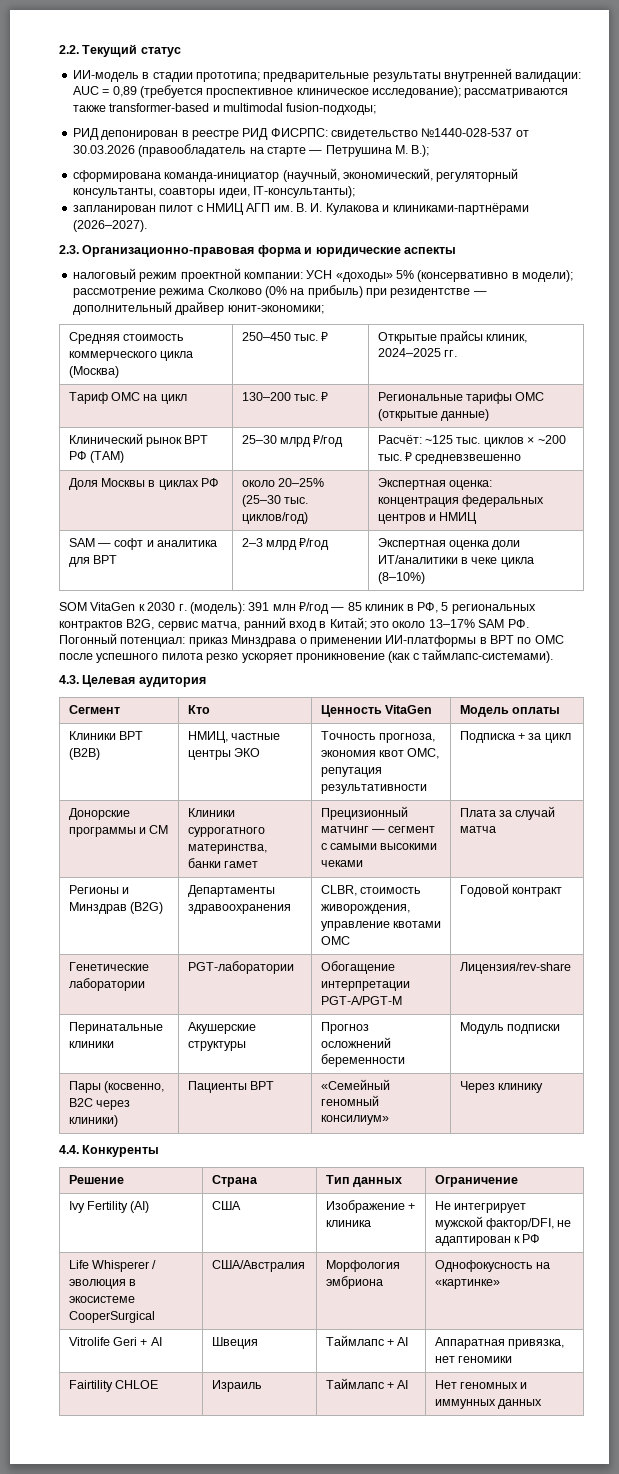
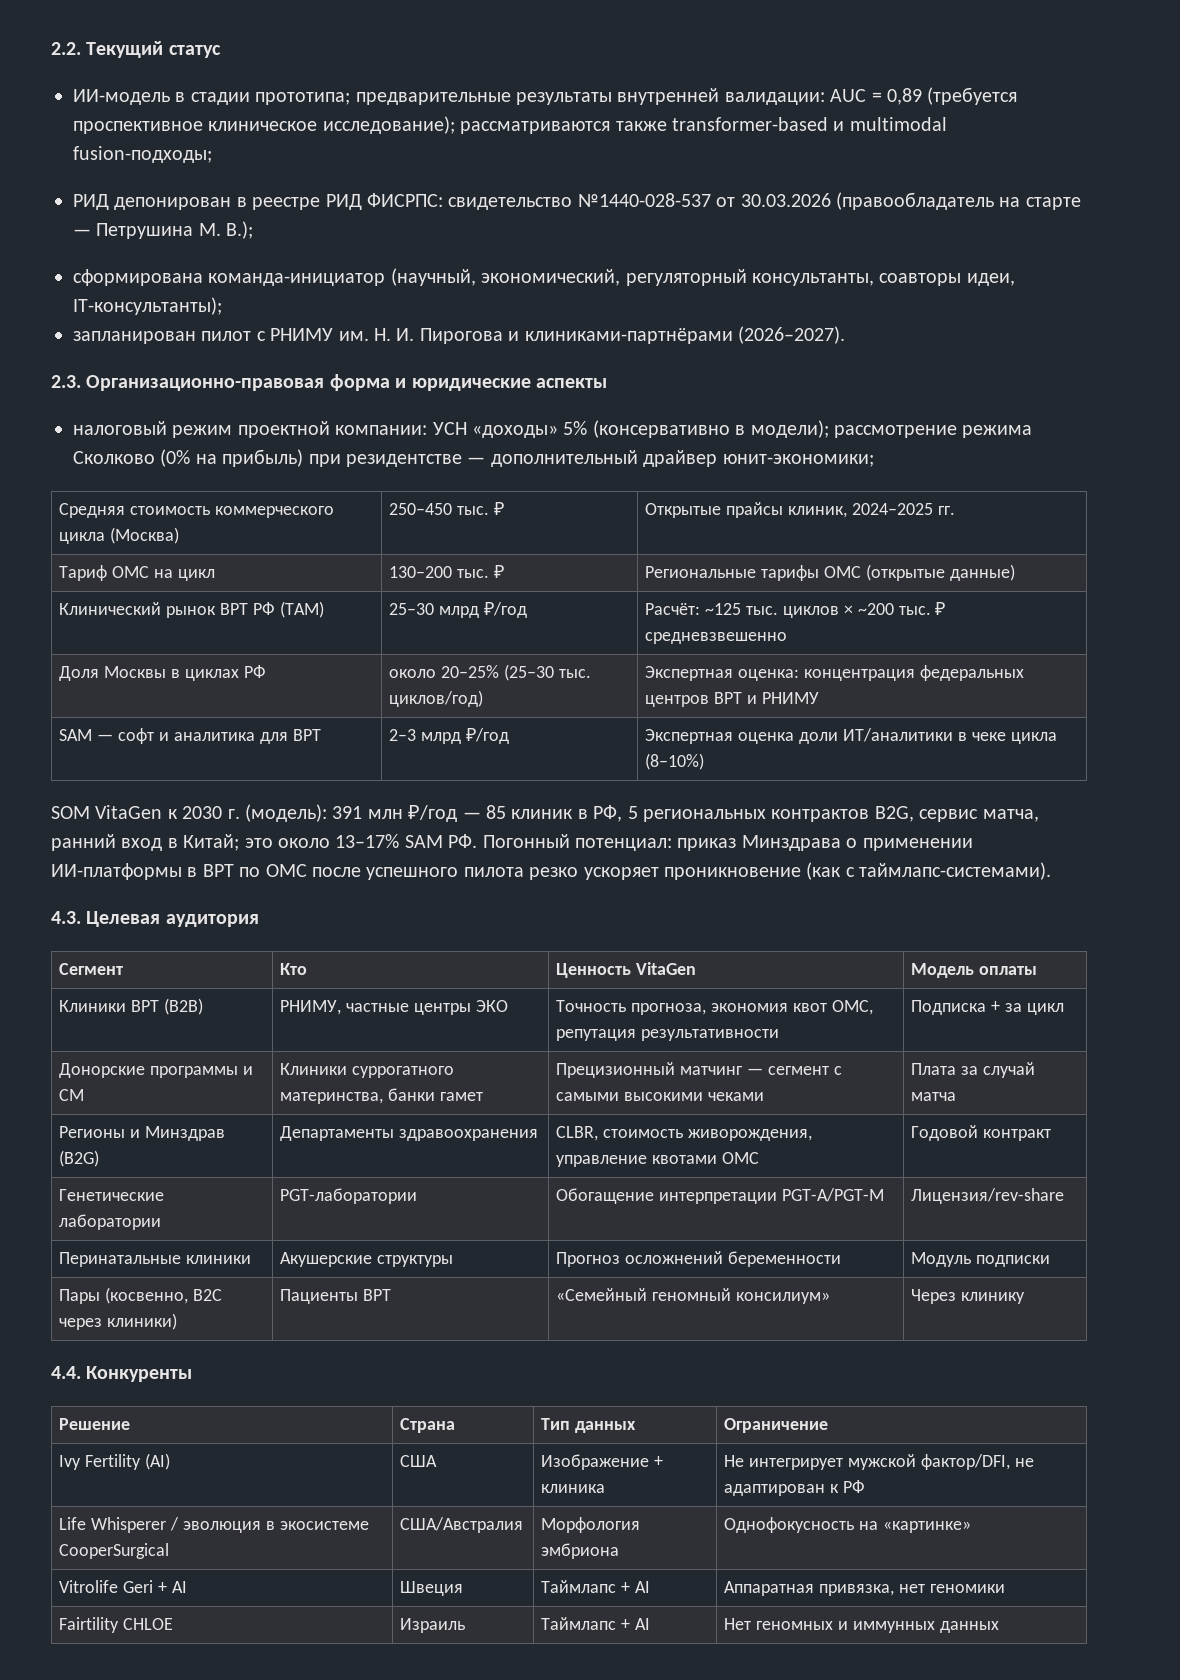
[205,203,379,215] НМИЦ АГП им. В. И. Кулакова -> [270,328,503,344] РНИМУ им. Н. И. Пирогова
[429,512,478,524] и НМИЦ -> [714,692,820,704] ВРТ и РНИМУ
[187,731,228,743] НМИЦ, -> [280,1000,342,1015] РНИМУ,

